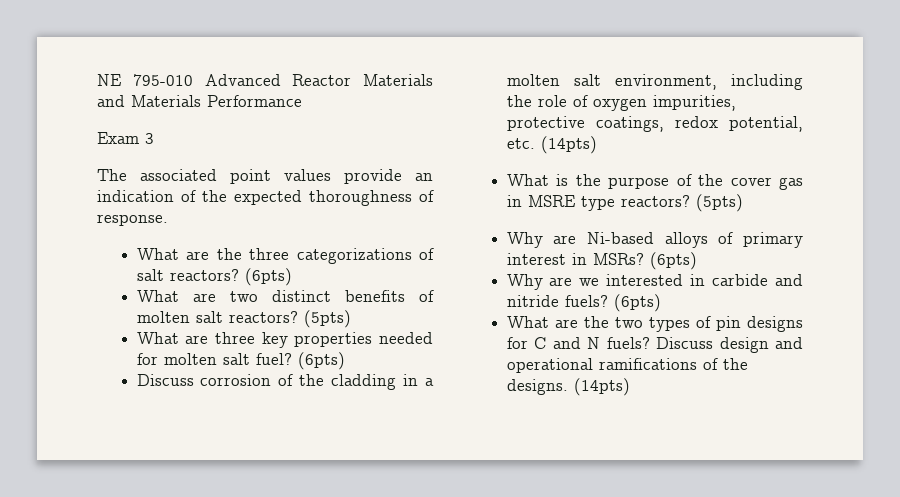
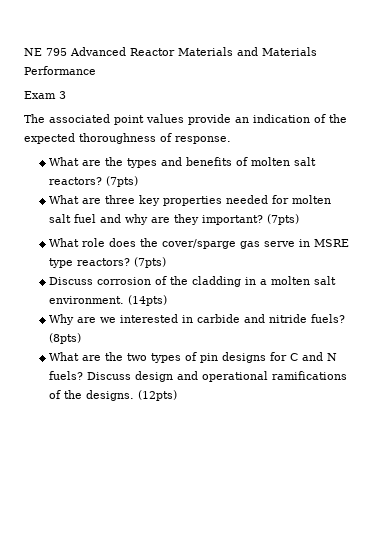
[132,74,193,86] 795-010 -> [46,48,67,56] 795
[248,248,434,264] [136,268,292,286] [136,290,331,302] three categorizations of salt reactors? (6pts) // What are two distinct -> [127,157,183,168] types and
[303,310,351,328] (5pts) -> [106,176,139,187] (7pts)
[255,352,345,370] fuel? (6pts) -> [74,214,300,225] [49,238,350,249] [49,257,167,268] fuel and why are they important? (7pts) // What role does the cover/sparge gas serve in MSRE type reactors? (7pts)
[614,74,803,90] [506,95,736,111] [506,116,803,132] [506,136,597,154] [506,174,803,190] [506,194,743,212] [506,232,803,248] [506,252,697,270] environment, including the role of oxygen impurities, protective coatings, redox potential, etc. (14pts) // What is the purpose of the cover gas in MSRE type reactors? (5pts) // Why are Ni-based alloys of primary interest in MSRs? (6pts) -> [49,295,168,306] environment. (14pts)
[613,294,661,312] (6pts) -> [49,333,82,344] (8pts)
[573,378,630,396] (14pts) -> [138,390,178,401] (12pts)

